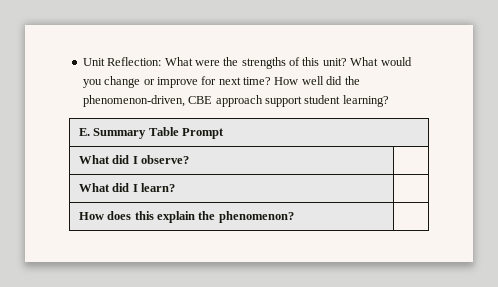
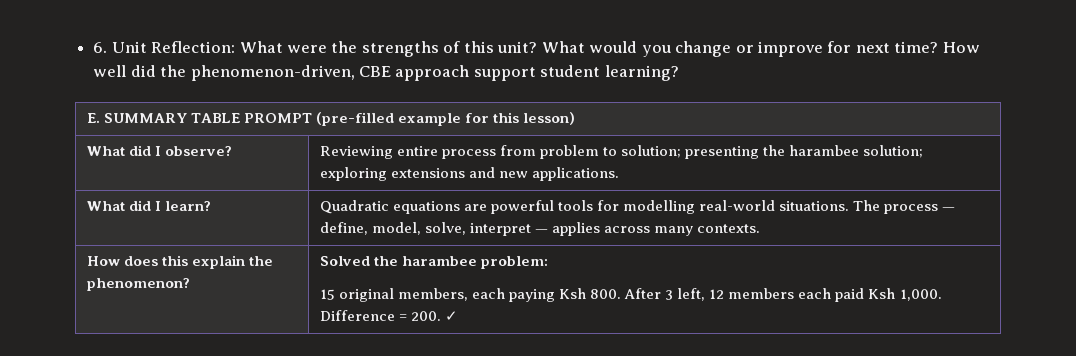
(82, 62) none -> [93,42,108,53] 6.
[93,127,224,139] [78,155,189,164] [78,183,175,192] Summary Table Prompt // What did I observe? | // What did I learn? | -> [103,112,576,126] [86,145,232,156] [319,145,924,159] [319,167,619,181] [86,200,211,211] [319,200,956,214] [319,222,761,236] SUMMARY TABLE PROMPT (pre-filled example for this lesson) // What did I observe? | Reviewing entire process from problem to solution; presenting the harambee solution; exploring extensions and new applications. // What did I learn? | Quadratic equations are powerful tools for modelling real-world situations. The process — define, model, solve, interpret — applies across many contexts.
(294, 217) none -> [319,256,548,269] [319,288,942,302] [319,310,458,321] Solved the harambee problem: // 15 original members, each paying Ksh 800. After 3 left, 12 members each paid Ksh 1,000. Difference = 200. ✓

